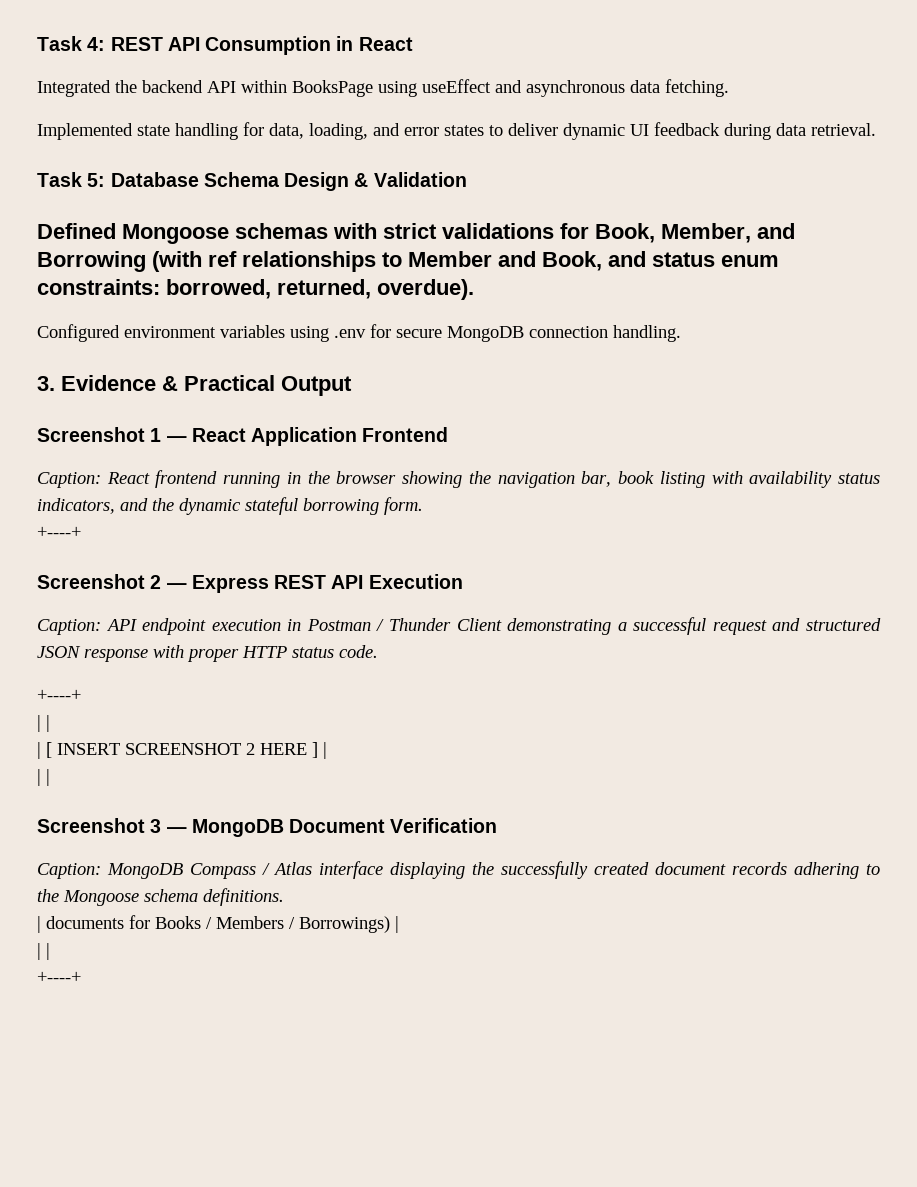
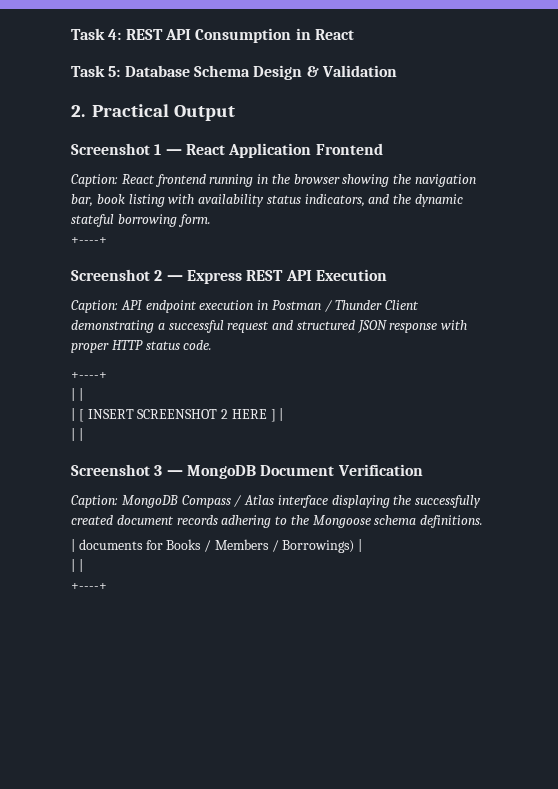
[37,79,729,97] [37,122,876,140] // Integrated the backend API within BooksPage using useEffect and asynchronous data fetching. // Implemented state handling for data, loading, and error states to deliver dynamic UI feedback during data retrieval. -> (354, 34) none
[37,223,795,244] [37,251,779,272] [37,279,474,300] [37,324,681,342] [37,375,178,391] Defined Mongoose schemas with strict validations for Book, Member, and Borrowing (with ref relationships to Member and Book, and status enum constraints: borrowed, returned, overdue). // Configured environment variables using .env for secure MongoDB connection handling. // 3. Evidence & -> [71,105,85,117] 2.

